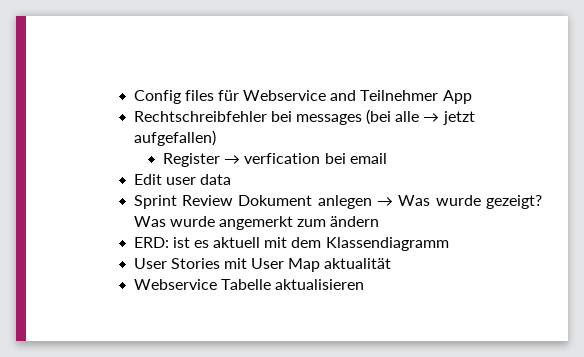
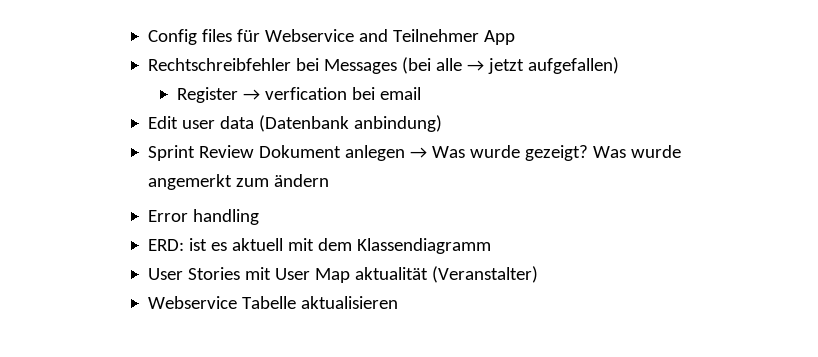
[295,114,362,125] messages -> [323,59,397,74] Messages
(231, 179) none -> [258,115,442,132] (Datenbank anbindung)
(380, 221) none -> [147,209,259,225] // Error handling
(392, 263) none -> [431,266,538,283] (Veranstalter)

